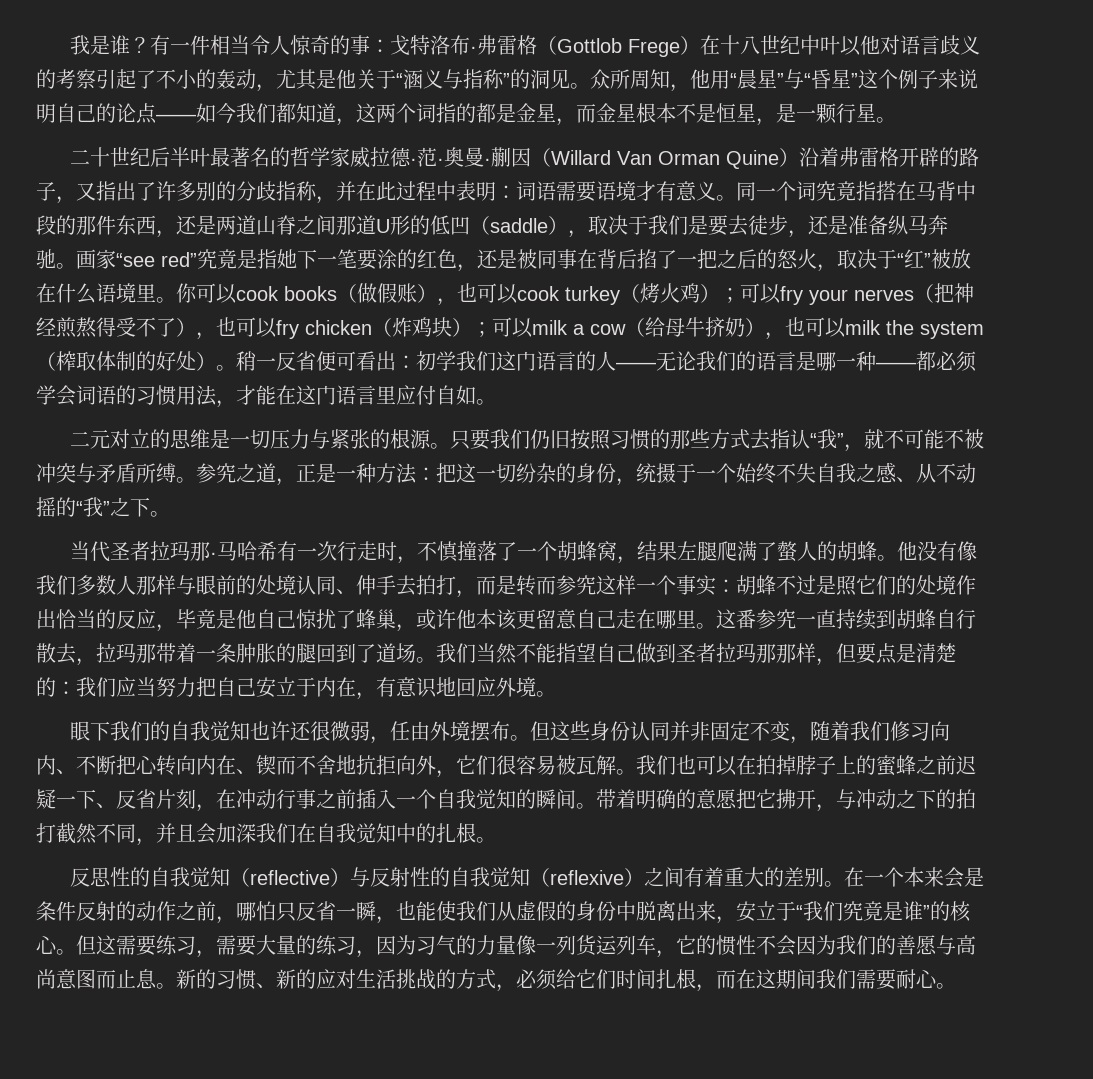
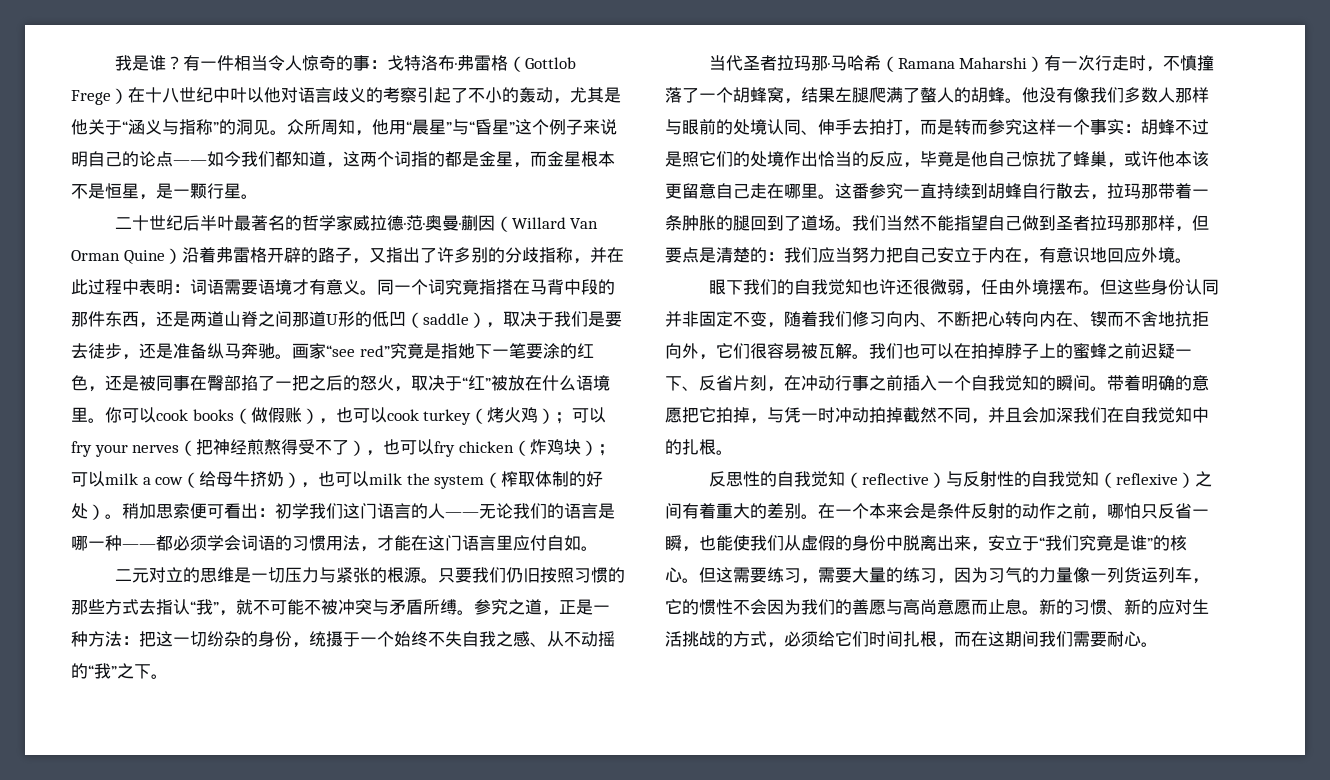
[597,249,637,269] 背后 -> [207,375,241,391] 臀部
[256,351,316,371] 一反省 -> [139,503,190,519] 加思索
(278, 551) none -> [880,56,1045,72] （Ramana Maharshi）
[776,789,976,812] [36,823,56,843] 拂开，与冲动之下的拍打 -> [716,407,903,424] 拍掉，与凭一时冲动拍掉
[76,969,96,989] 图 -> [954,599,971,615] 愿

